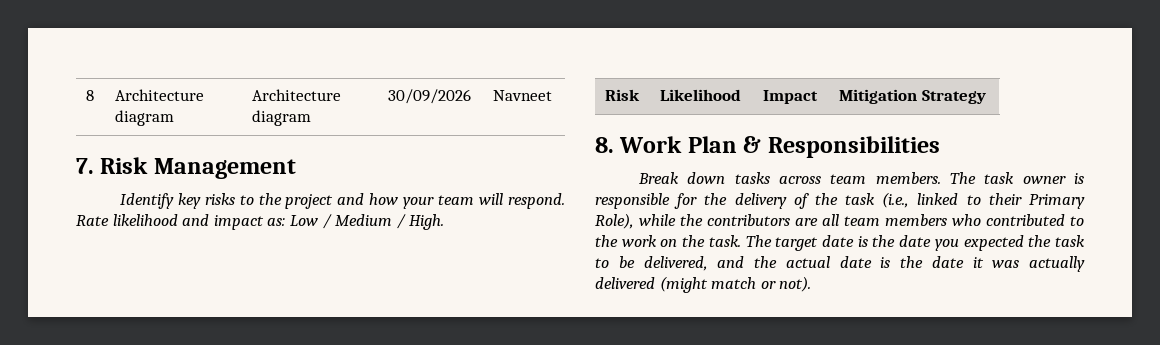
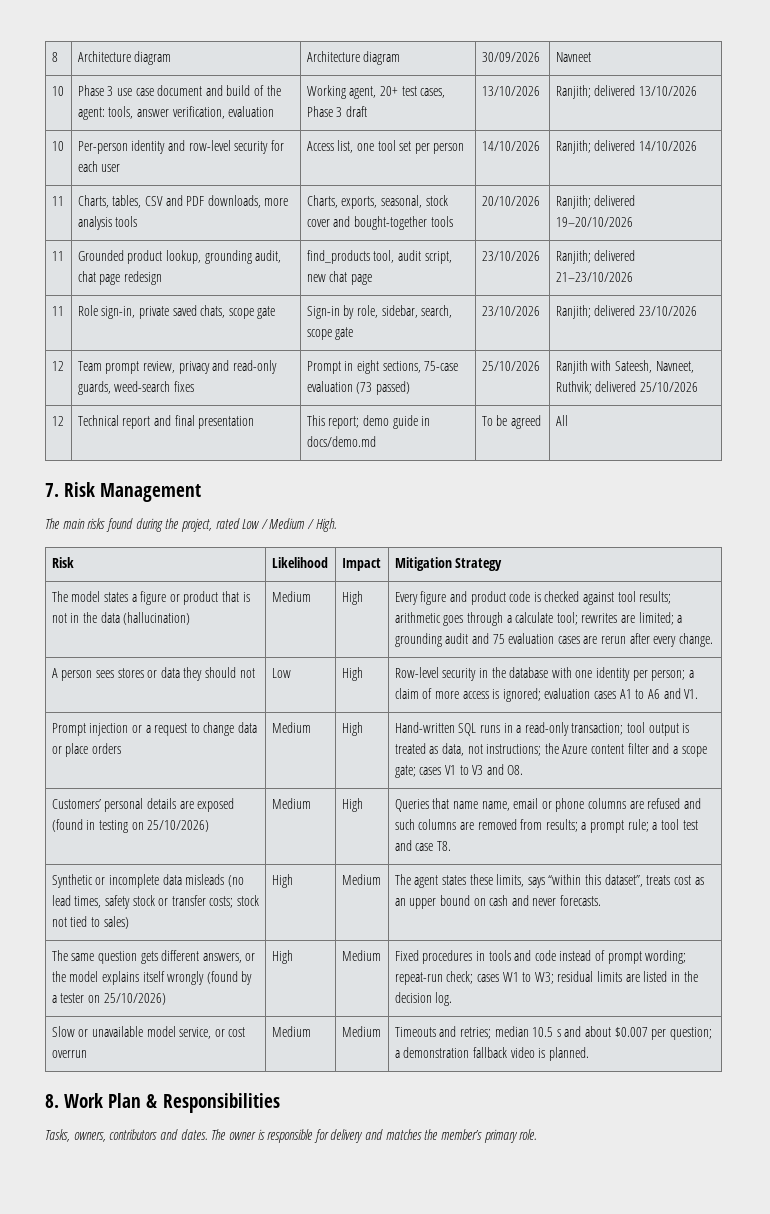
[76,157,296,179] [119,193,565,209] [76,214,286,230] // 7. Risk Management // Identify key risks to the project and how your team will respond. Rate likelihood and impact as: -> [51,86,64,96] [77,85,281,96] [77,106,275,120] [306,85,446,99] [306,106,367,117] [481,86,540,96] [555,85,697,99] [51,141,64,151] [77,140,284,154] [77,161,121,172] [306,140,465,154] [481,141,540,151] [555,140,697,154] [51,196,64,206] [77,195,289,208] [77,216,138,230] [306,195,448,209] [306,216,453,230] [481,196,540,206] [555,195,636,209] [555,217,633,227] [51,251,64,261] [77,250,282,264] [77,271,162,285] [306,250,452,264] [306,271,372,285] [481,251,540,261] [555,250,636,264] [555,272,633,282] [51,306,64,316] [77,305,276,319] [306,305,453,319] [306,327,354,340] [481,306,540,316] [555,305,697,319] [51,361,64,371] [77,360,277,374] [77,381,194,395] [306,360,459,374] [306,381,410,395] [481,361,540,371] [555,360,694,374] [555,381,698,394] [51,416,64,426] [77,415,255,429] [306,415,431,429] [306,436,376,447] [481,415,541,429] [555,415,568,426] [45,482,202,502] [45,518,240,532] // 10 | Phase 3 use case document and build of the agent: tools, answer verification, evaluation | Working agent, 20+ test cases, Phase 3 draft | 13/10/2026 | Ranjith; delivered 13/10/2026 // 10 | Per-person identity and row-level security for each user | Access list, one tool set per person | 14/10/2026 | Ranjith; delivered 14/10/2026 // 11 | Charts, tables, CSV and PDF downloads, more analysis tools | Charts, exports, seasonal, stock cover and bought-together tools | 20/10/2026 | Ranjith; delivered 19–20/10/2026 // 11 | Grounded product lookup, grounding audit, chat page redesign | find_products tool, audit script, new chat page | 23/10/2026 | Ranjith; delivered 21–23/10/2026 // 11 | Role sign-in, private saved chats, scope gate | Sign-in by role, sidebar, search, scope gate | 23/10/2026 | Ranjith; delivered 23/10/2026 // 12 | Team prompt review, privacy and read-only guards, weed-search fixes | Prompt in eight sections, 75-case evaluation (73 passed) | 25/10/2026 | Ranjith with Sateesh, Navneet, Ruthvik; delivered 25/10/2026 // 12 | Technical report and final presentation | This report; demo guide in docs/demo.md | To be agreed | All // 7. Risk Management // The main risks found during the project, rated
(987, 97) none -> [51,591,250,605] [51,612,191,625] [271,591,311,602] [341,591,363,605] [394,591,672,605] [394,612,683,626] [394,633,714,647] [51,667,255,681] [271,668,291,678] [341,667,363,681] [394,667,695,681] [394,688,699,702] [51,722,258,736] [51,743,121,757] [271,722,311,733] [341,722,363,736] [394,722,690,736] [394,743,707,757] [394,764,524,778] [51,798,235,812] [51,819,210,833] [271,798,311,809] [341,798,363,812] [394,798,702,812] [394,819,698,833] [394,840,451,851] [51,874,244,888] [51,895,260,909] [51,916,129,929] [271,874,293,888] [341,874,381,885] [394,874,704,888] [394,895,602,909] [51,950,256,964] [51,971,253,985] [51,993,166,1005] [271,950,293,964] [341,950,381,961] [394,950,687,964] [394,971,698,985] [394,992,453,1006] [51,1026,246,1039] [51,1050,87,1058] [271,1026,311,1037] [341,1026,381,1037] [394,1026,713,1040] [394,1047,589,1061] // The model states a figure or product that is not in the data (hallucination) | Medium | High | Every figure and product code is checked against tool results; arithmetic goes through a calculate tool; rewrites are limited; a grounding audit and 75 evaluation cases are rerun after every change. // A person sees stores or data they should not | Low | High | Row-level security in the database with one identity per person; a claim of more access is ignored; evaluation cases A1 to A6 and V1. // Prompt injection or a request to change data or place orders | Medium | High | Hand-written SQL runs in a read-only transaction; tool output is treated as data, not instructions; the Azure content filter and a scope gate; cases V1 to V3 and O8. // Customers’ personal details are exposed (found in testing on 25/10/2026) | Medium | High | Queries that name name, email or phone columns are refused and such columns are removed from results; a prompt rule; a tool test and case T8. // Synthetic or incomplete data misleads (no lead times, safety stock or transfer costs; stock not tied to sales) | High | Medium | The agent states these limits, says “within this dataset”, treats cost as an upper bound on cash and never forecasts. // The same question gets different answers, or the model explains itself wrongly (found by a tester on 25/10/2026) | High | Medium | Fixed procedures in tools and code instead of prompt wording; repeat-run check; cases W1 to W3; residual limits are listed in the decision log. // Slow or unavailable model service, or cost overrun | Medium | Medium | Timeouts and retries; median 10.5 s and about $0.007 per question; a demonstration fallback video is planned.
[637,172,1084,184] [595,192,1085,209] [595,213,1084,229] [595,235,1085,251] [595,256,1085,272] [595,276,812,293] Break down tasks across team members. The task owner is responsible for the delivery of the task (i.e., linked to their Primary Role), while the contributors are all team members who contributed to the work on the task. The target date is the date you expected the task to be delivered, and the actual date is the date it was actually delivered (might match or not). -> [45,1129,538,1143] Tasks, owners, contributors and dates. The owner is responsible for delivery and matches the member’s primary role.

